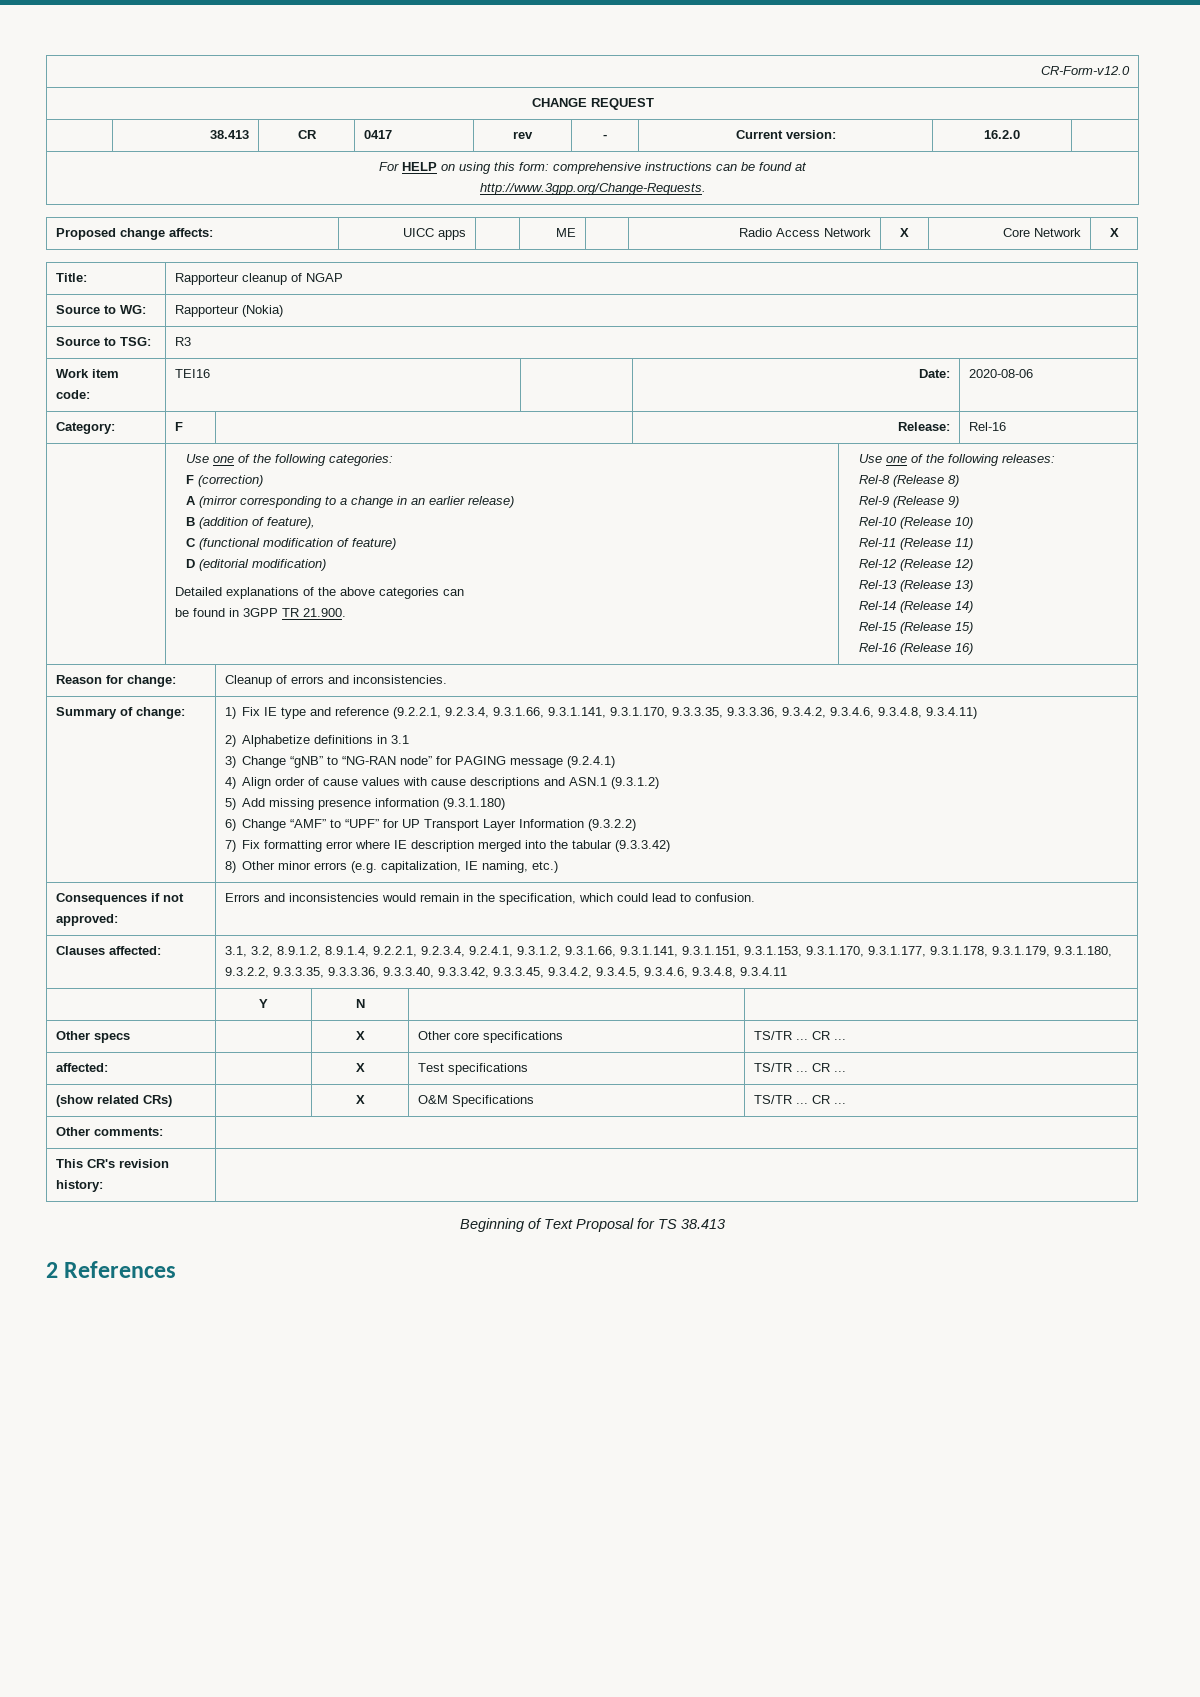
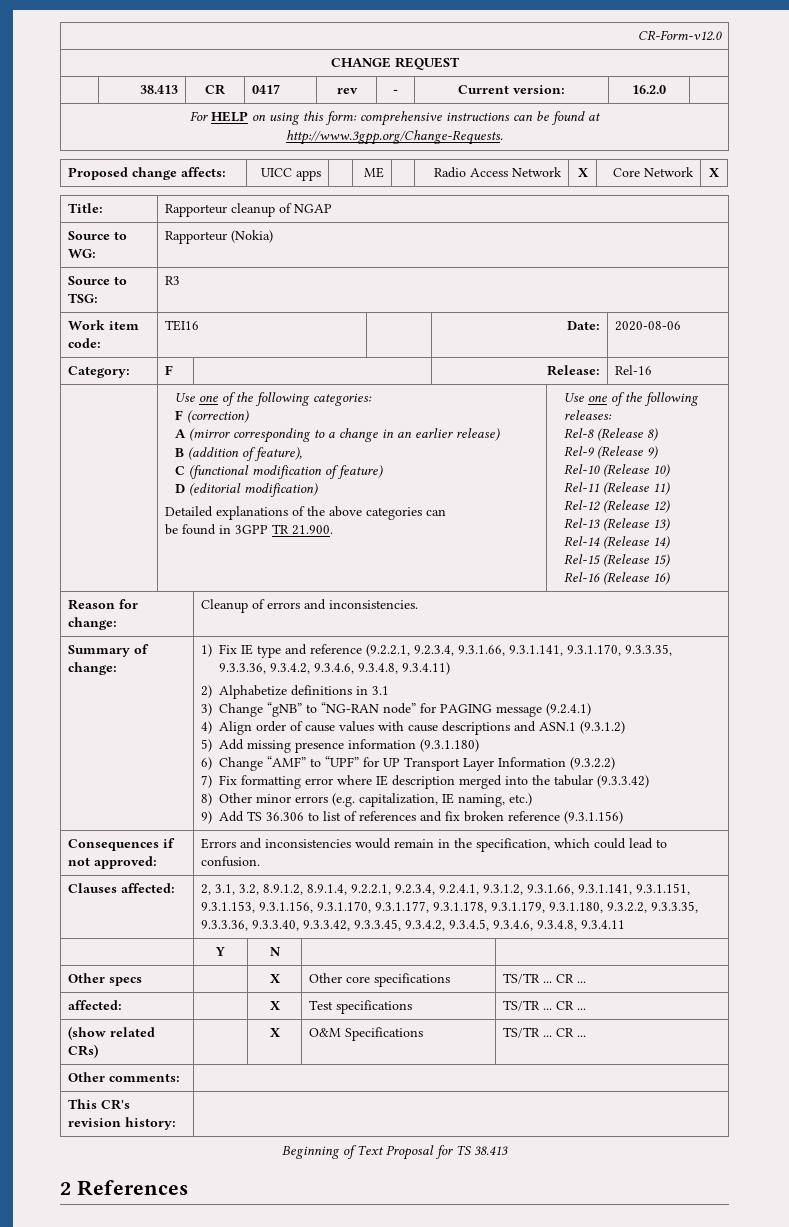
(559, 867) none -> [200,811,623,824] // 9) Add TS 36.306 to list of references and fix broken reference (9.3.1.156)
(161, 950) none -> [200,884,211,895] 2,
(802, 951) none -> [258,901,313,913] 9.3.1.156,

